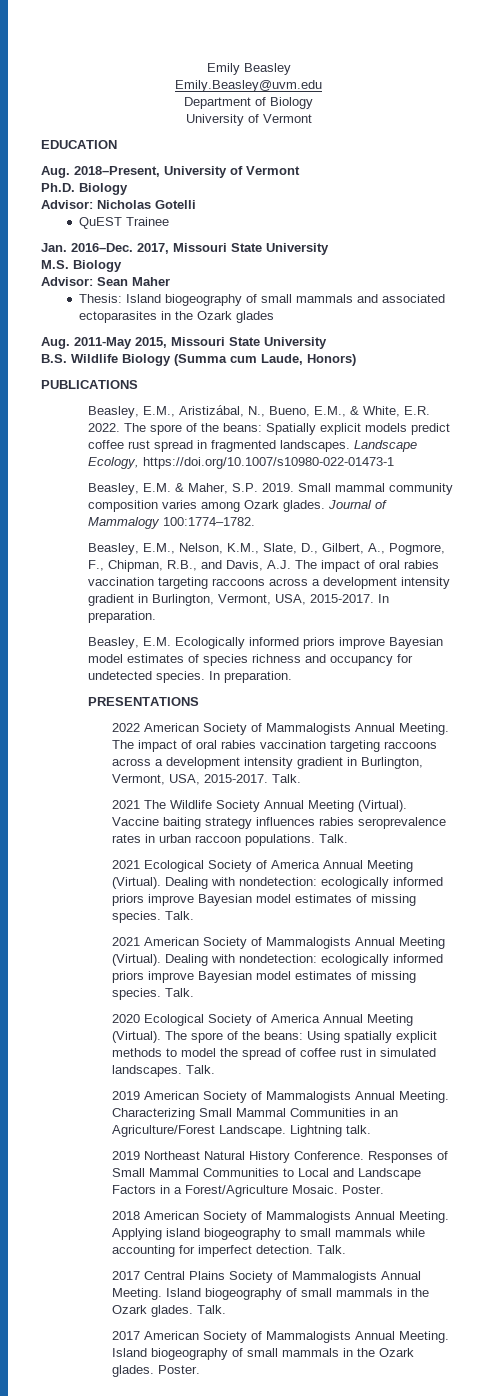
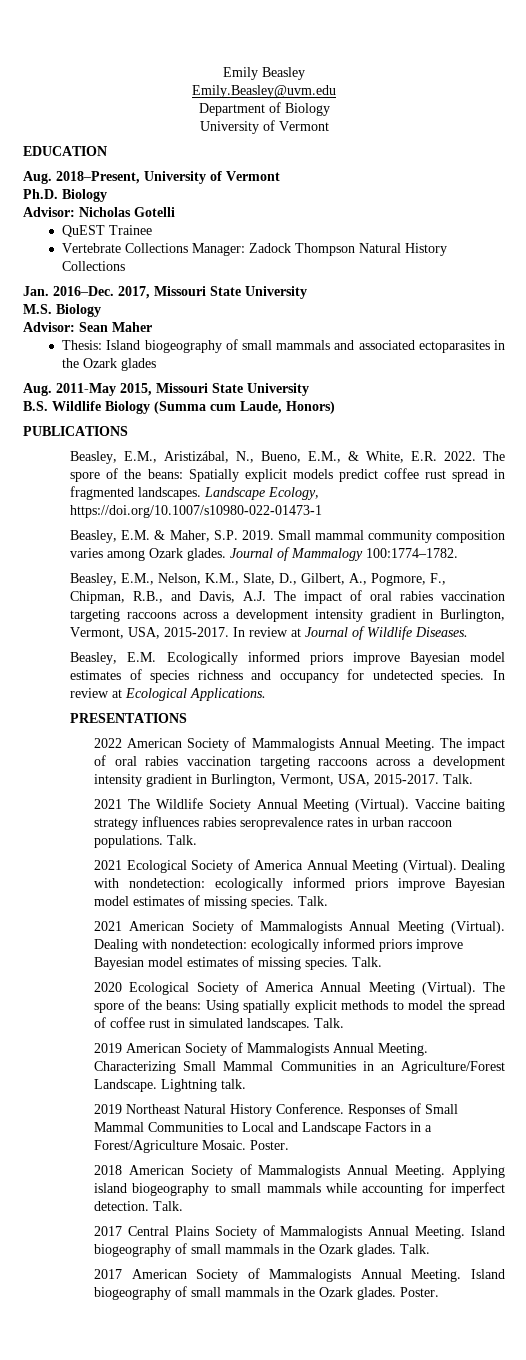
(169, 221) none -> [62,243,448,256] [62,261,126,271] // Vertebrate Collections Manager: Zadock Thompson Natural History Collections
[88,611,157,623] preparation. -> [249,626,469,640] review at Journal of Wildlife Diseases.
[224,671,293,683] preparation. -> [70,688,267,701] review at Ecological Applications.

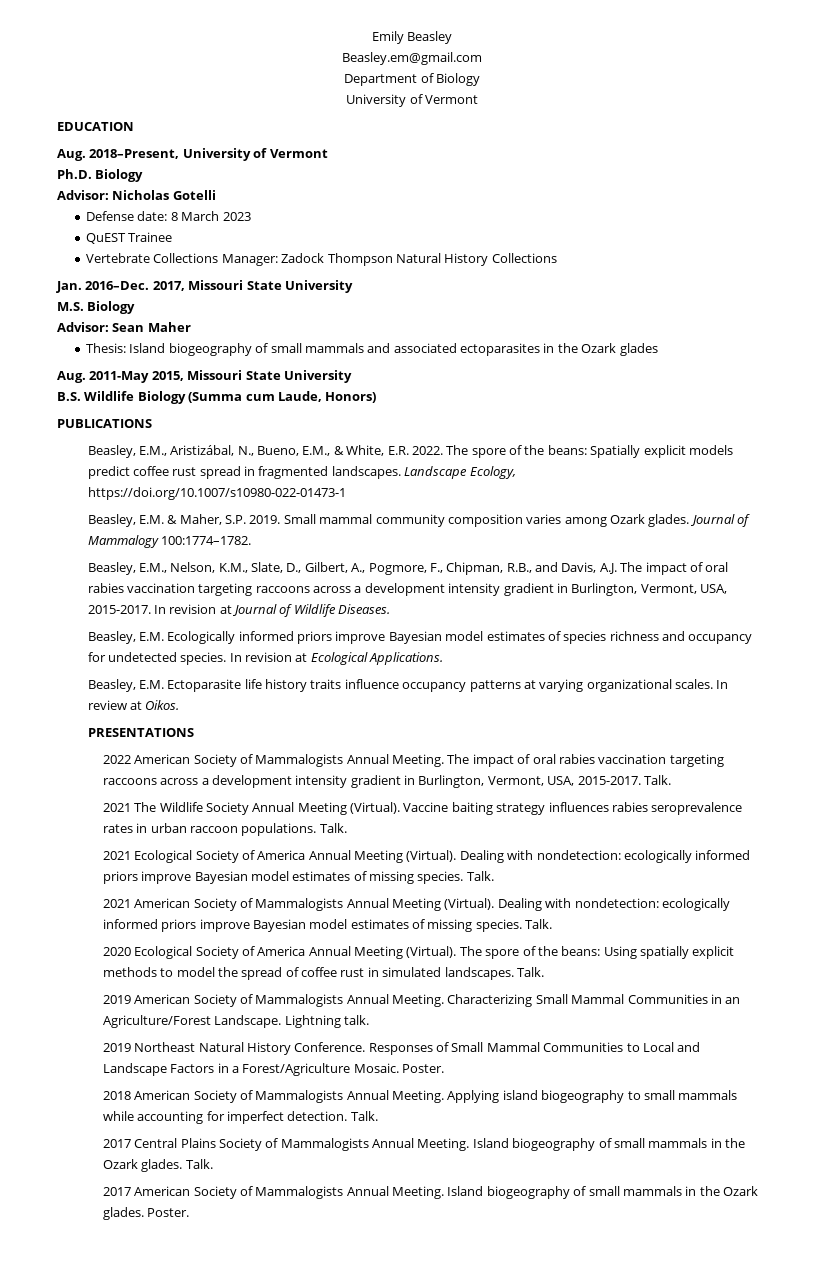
[192,85,336,98] Emily.Beasley@uvm.edu -> [342,52,482,65] Beasley.em@gmail.com
(175, 212) none -> [86,211,251,221] // Defense date: 8 March 2023
[249,627,289,637] review -> [169,604,217,614] revision
[70,688,110,698] review -> [245,652,293,662] revision
(267, 694) none -> [87,679,729,692] [87,700,180,710] // Beasley, E.M. Ectoparasite life history traits influence occupancy patterns at varying organizational scales. In review at Oikos.

